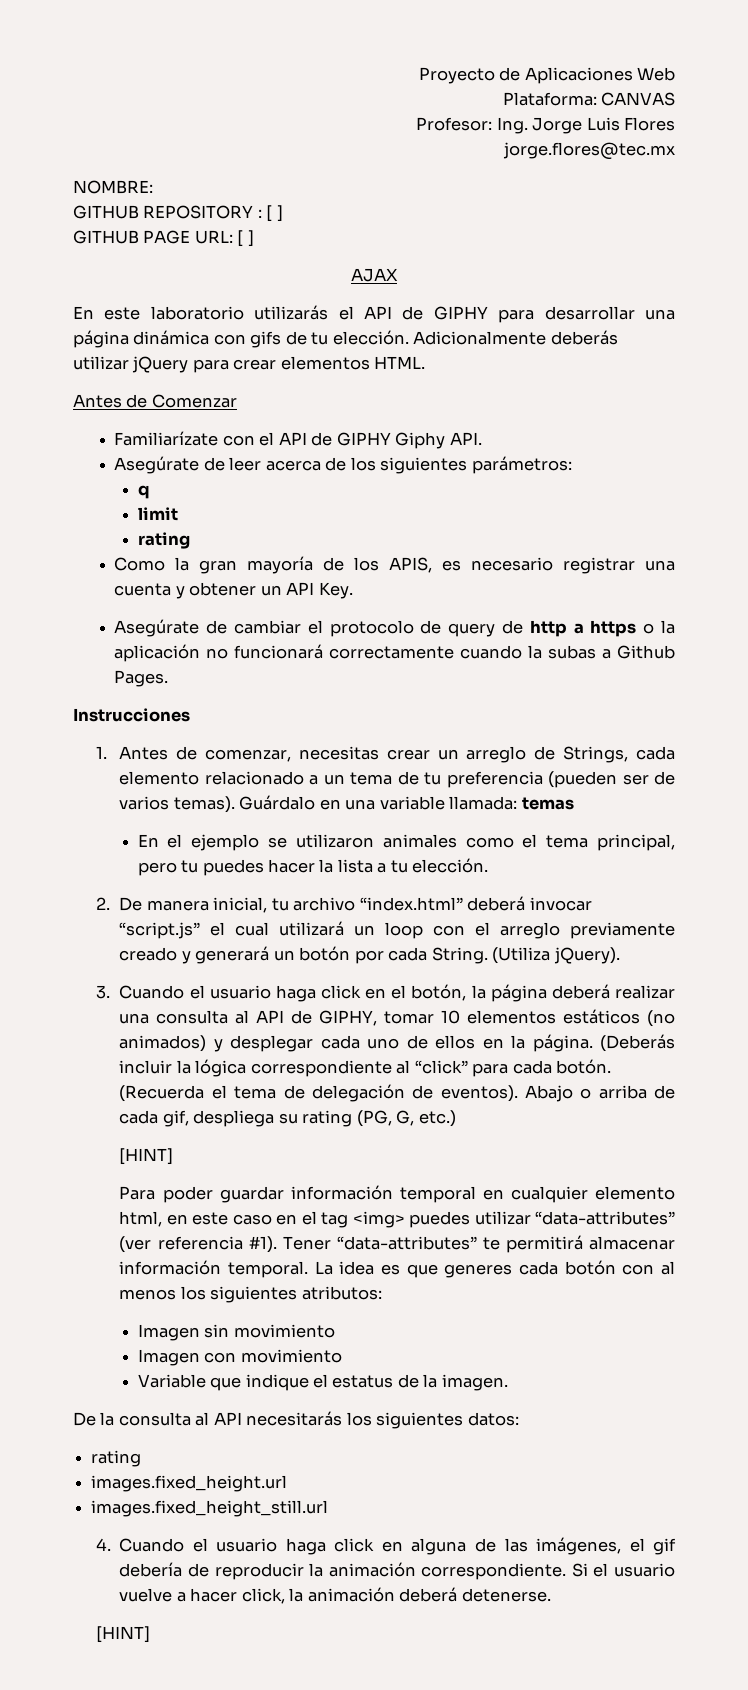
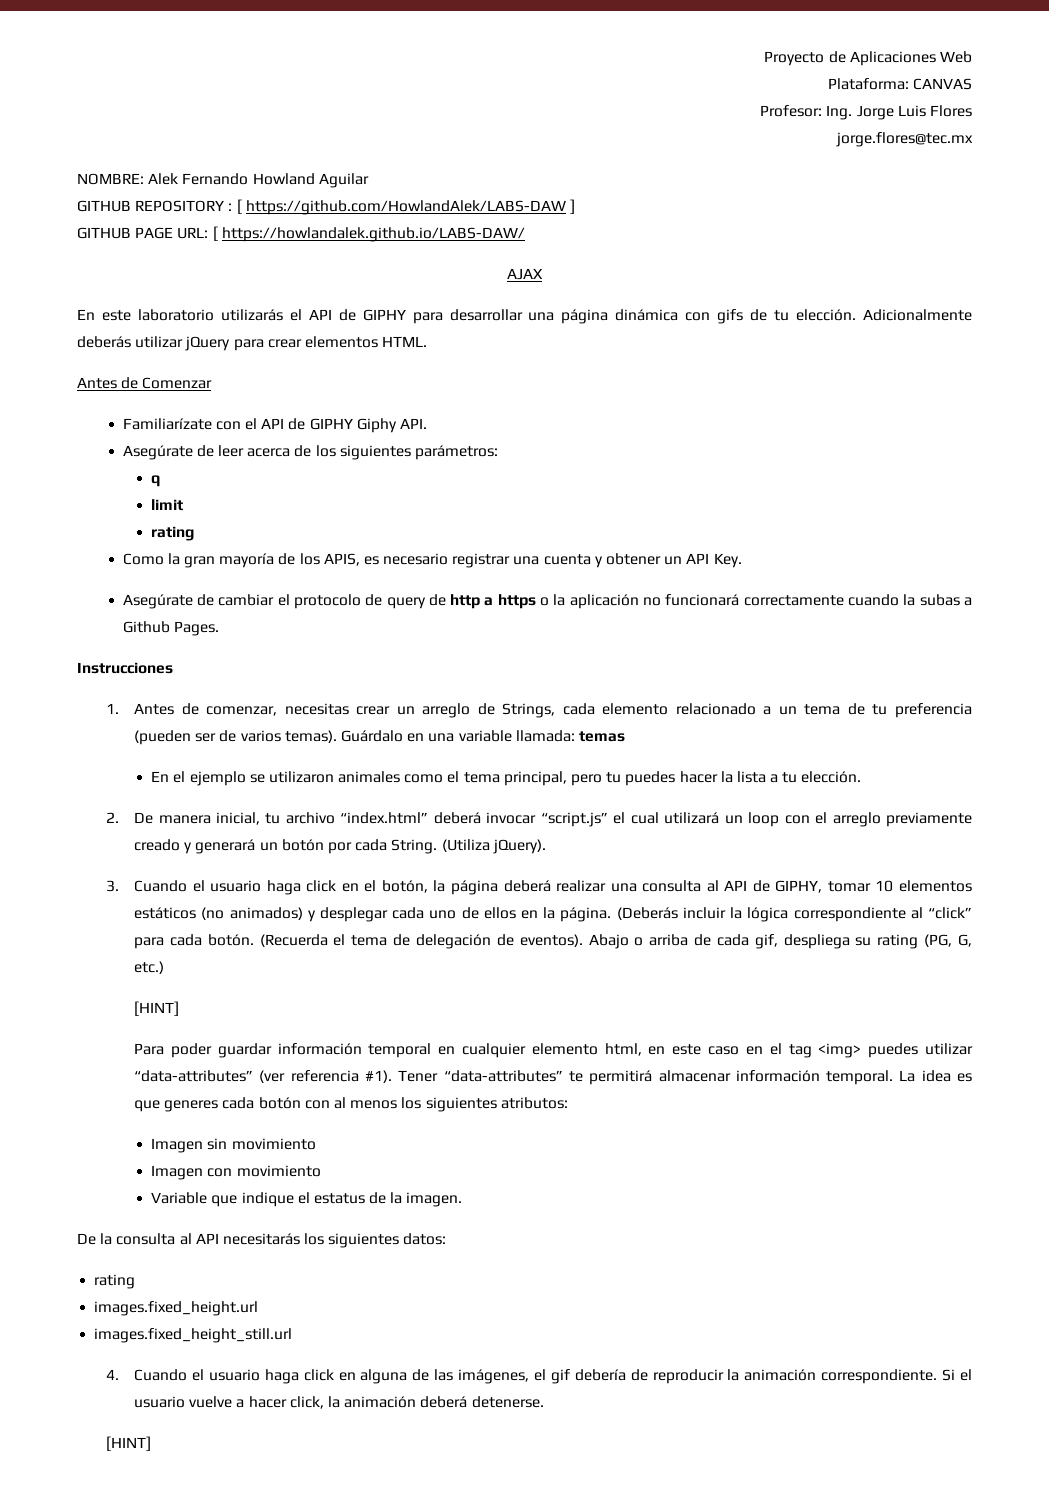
(153, 187) none -> [148,173,369,188] Alek Fernando Howland Aguilar
(273, 213) none -> [245,200,566,215] https://github.com/HowlandAlek/LABS-DAW
[247,230,254,247] ] -> [221,227,525,242] https://howlandalek.github.io/LABS-DAW/

